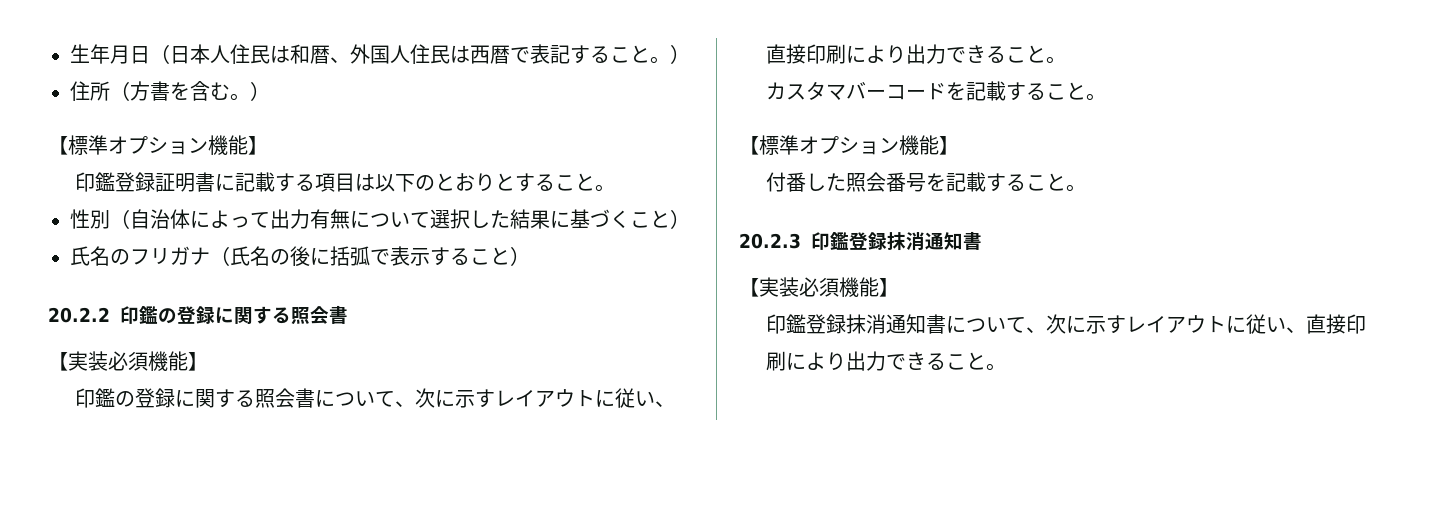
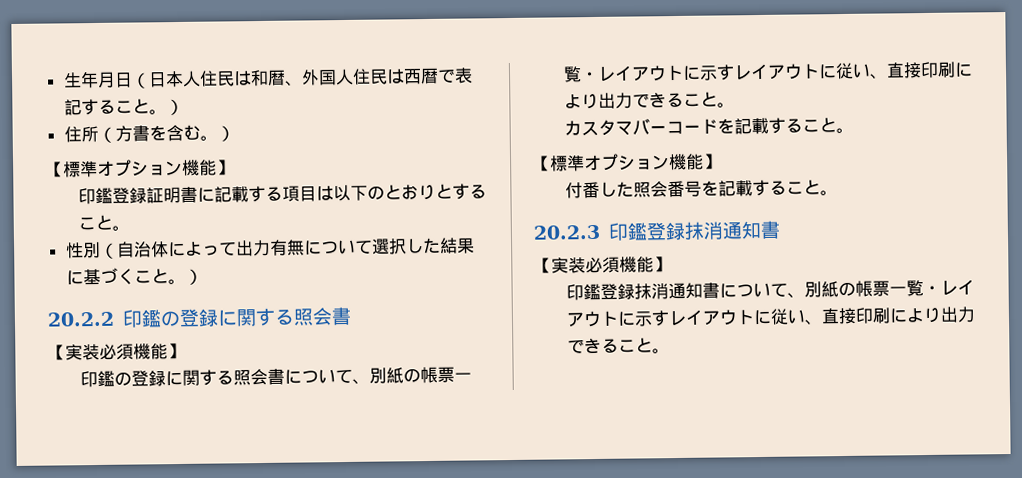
[670,209,690,229] [70,246,510,266] ） // 氏名のフリガナ（氏名の後に括弧で表示すること -> [167,278,186,285] 。
[415,388,436,408] 次 -> [368,366,472,384] [562,64,684,83] 別紙の帳票一覧・レイアウト
[1046,314,1067,334] 次 -> [803,279,975,298] [565,310,619,328] 別紙の帳票一覧・レイアウト

